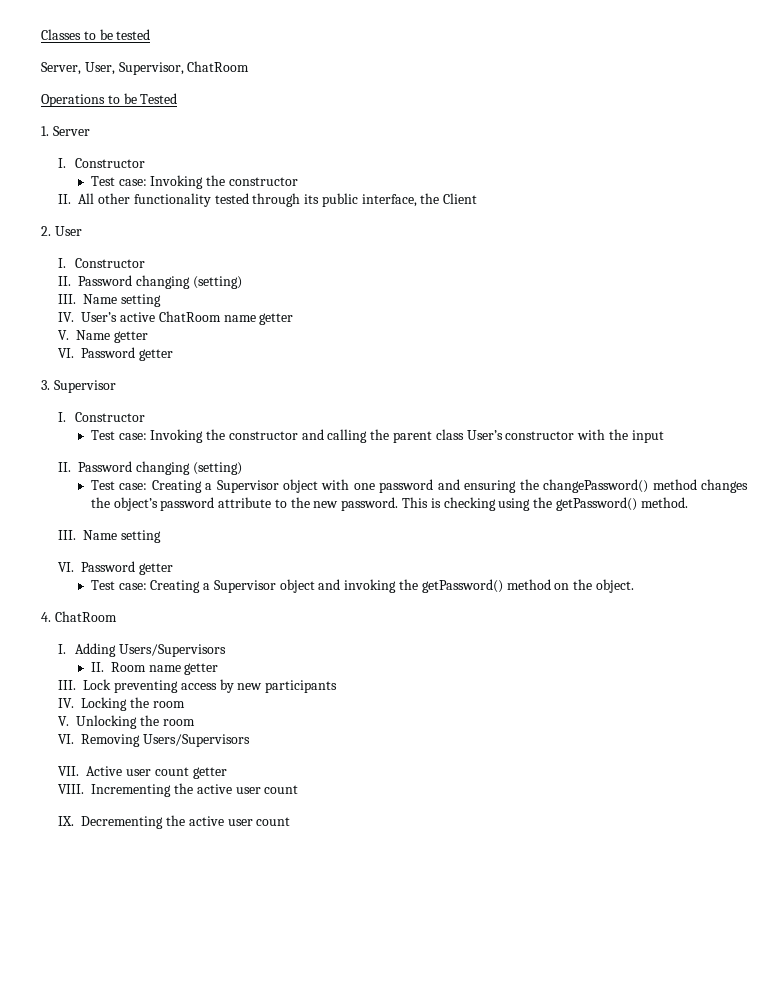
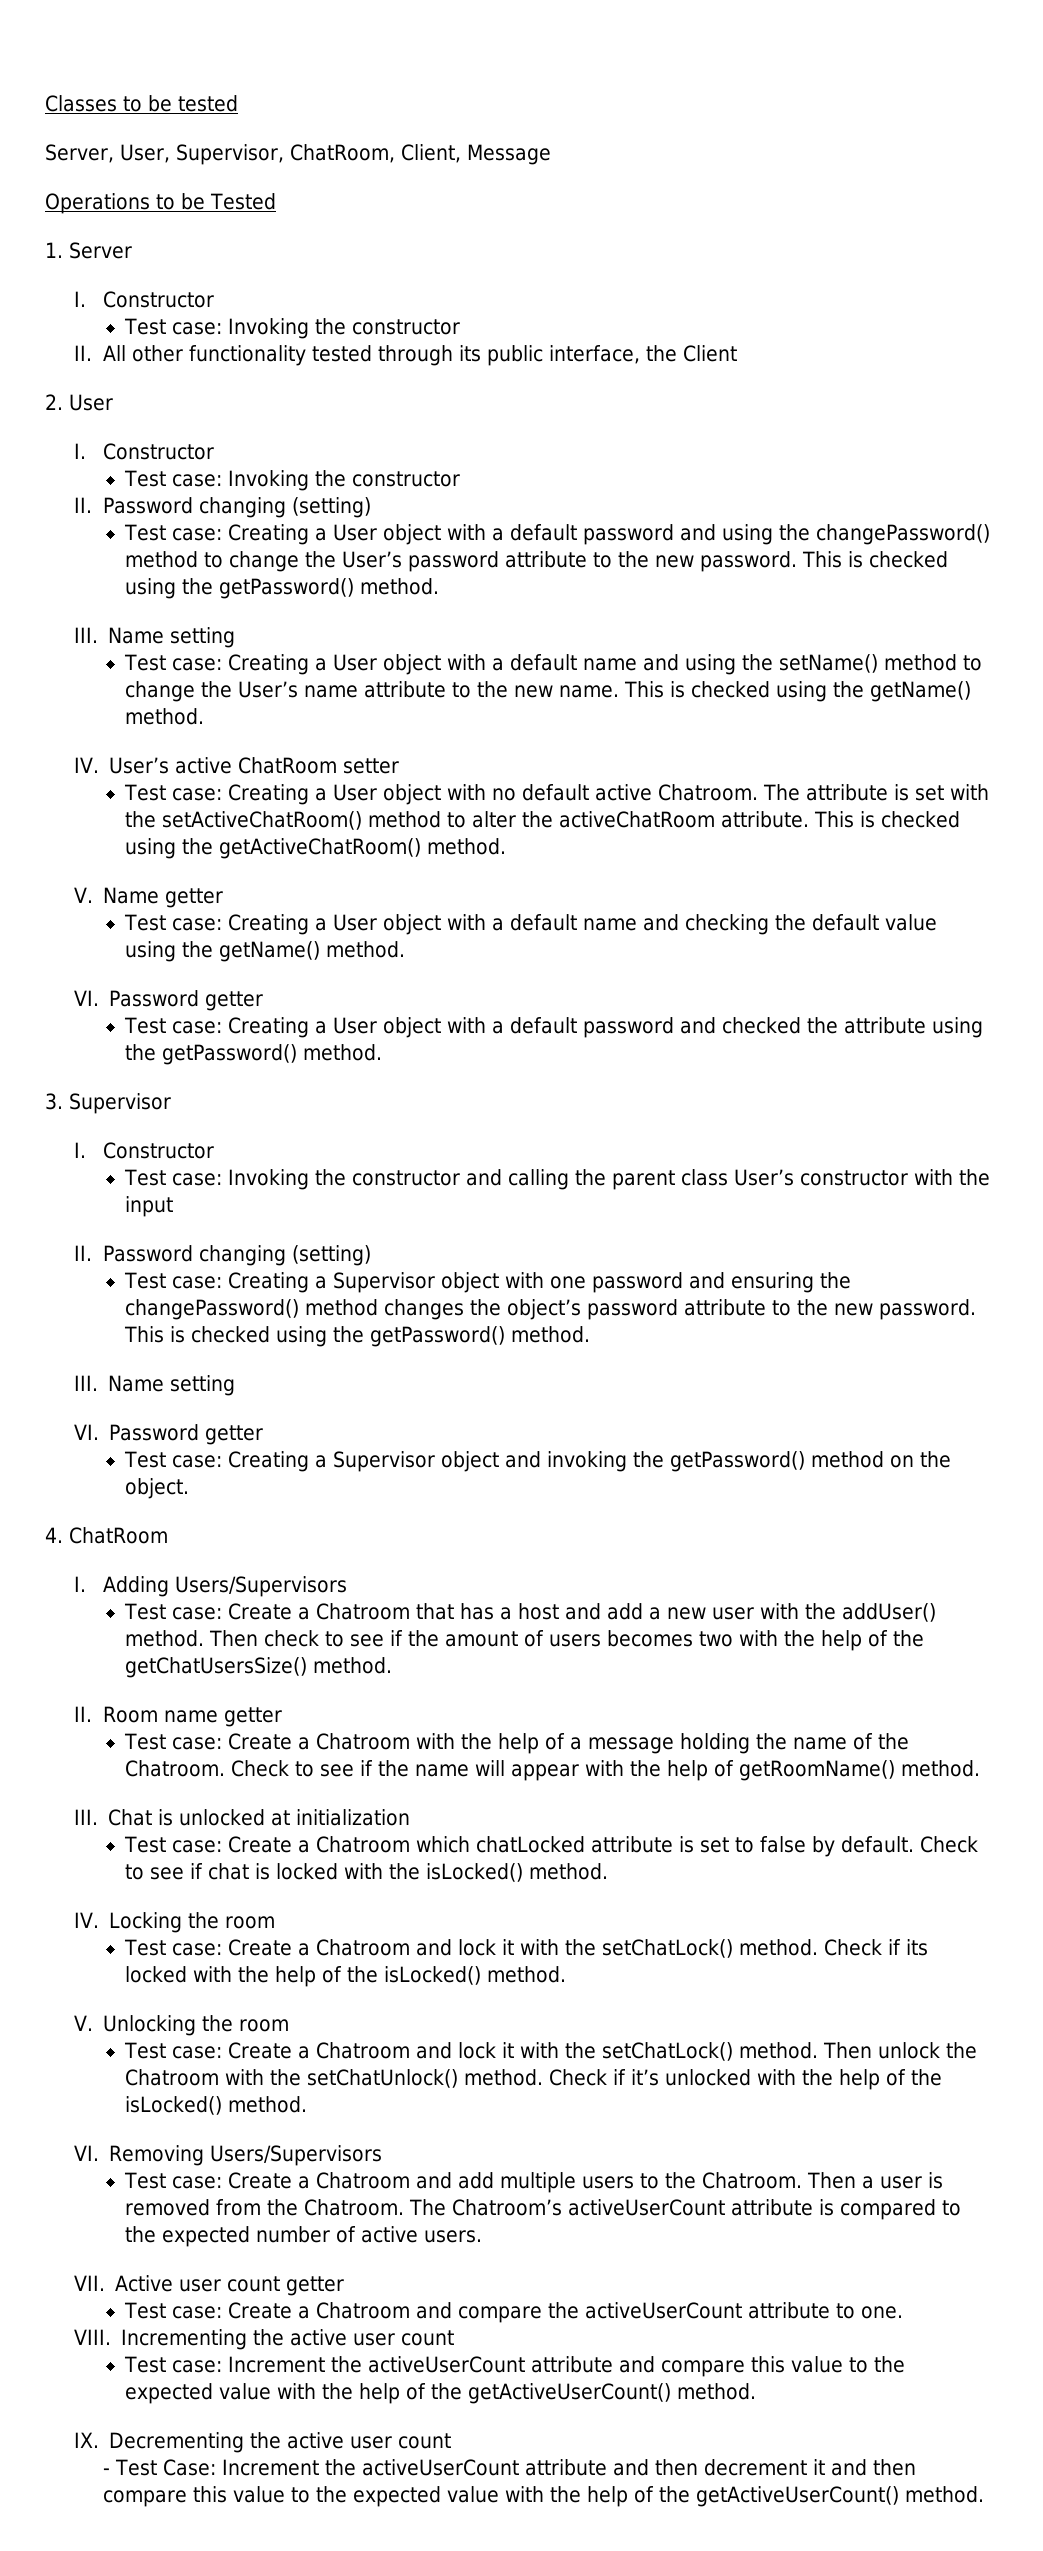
[187,61,250,72] ChatRoom -> [290,144,551,165] ChatRoom, Client, Message
[58,275,242,289] [58,294,161,307] [58,311,294,325] [58,330,148,343] [58,347,173,361] // II. Password changing (setting) // III. Name setting // IV. User’s active ChatRoom name getter // V. Name getter // VI. Password getter -> [124,470,461,491] [73,497,371,518] [124,524,991,545] [125,551,949,572] [125,578,440,599] [73,627,236,648] [124,654,983,675] [125,681,972,702] [125,708,205,725] [73,757,399,774] [124,784,990,805] [125,811,961,830] [125,838,507,859] [73,887,223,908] [124,914,938,935] [125,941,406,962] [73,990,264,1011] [124,1017,984,1038] [125,1044,383,1065] // Test case: Invoking the constructor // II. Password changing (setting) // Test case: Creating a User object with a default password and using the changePassword() method to change the User’s password attribute to the new password. This is checked using the getPassword() method. // III. Name setting // Test case: Creating a User object with a default name and using the setName() method to change the User’s name attribute to the new name. This is checked using the getName() method. // IV. User’s active ChatRoom setter // Test case: Creating a User object with no default active Chatroom. The attribute is set with the setActiveChatRoom() method to alter the activeChatRoom attribute. This is checked using the getActiveChatRoom() method. // V. Name getter // Test case: Creating a User object with a default name and checking the default value using the getName() method. // VI. Password getter // Test case: Creating a User object with a default password and checked the attribute using the getPassword() method.
[443,497,496,511] checking -> [191,1326,271,1343] checked
[90,662,219,675] [58,679,338,693] [58,697,185,711] [58,715,195,729] [58,734,250,747] II. Room name getter // III. Lock preventing access by new participants // IV. Locking the room // V. Unlocking the room // VI. Removing Users/Supervisors -> [124,1603,937,1622] [125,1630,925,1651] [125,1657,393,1678] [73,1706,282,1727] [124,1733,910,1754] [125,1760,981,1781] [73,1809,411,1826] [124,1836,979,1857] [125,1863,609,1882] [73,1912,275,1933] [124,1939,929,1958] [125,1966,567,1987] [73,2015,289,2036] [124,2042,978,2061] [125,2069,943,2090] [125,2096,308,2115] [73,2145,383,2166] [124,2172,944,2193] [125,2199,962,2220] [125,2226,483,2247] Test case: Create a Chatroom that has a host and add a new user with the addUser() method. Then check to see if the amount of users becomes two with the help of the getChatUsersSize() method. // II. Room name getter // Test case: Create a Chatroom with the help of a message holding the name of the Chatroom. Check to see if the name will appear with the help of getRoomName() method. // III. Chat is unlocked at initialization // Test case: Create a Chatroom which chatLocked attribute is set to false by default. Check to see if chat is locked with the isLocked() method. // IV. Locking the room // Test case: Create a Chatroom and lock it with the setChatLock() method. Check if its locked with the help of the isLocked() method. // V. Unlocking the room // Test case: Create a Chatroom and lock it with the setChatLock() method. Then unlock the Chatroom with the setChatUnlock() method. Check if it’s unlocked with the help of the isLocked() method. // VI. Removing Users/Supervisors // Test case: Create a Chatroom and add multiple users to the Chatroom. Then a user is removed from the Chatroom. The Chatroom’s activeUserCount attribute is compared to the expected number of active users.
(227, 773) none -> [124,2302,904,2323] // Test case: Create a Chatroom and compare the activeUserCount attribute to one.
(299, 789) none -> [124,2356,906,2377] [125,2383,757,2404] // Test case: Increment the activeUserCount attribute and compare this value to the expected value with the help of the getActiveUserCount() method.
(291, 821) none -> [102,2459,916,2476] [102,2486,984,2507] // - Test Case: Increment the activeUserCount attribute and then decrement it and then compare this value to the expected value with the help of the getActiveUserCount() method.

